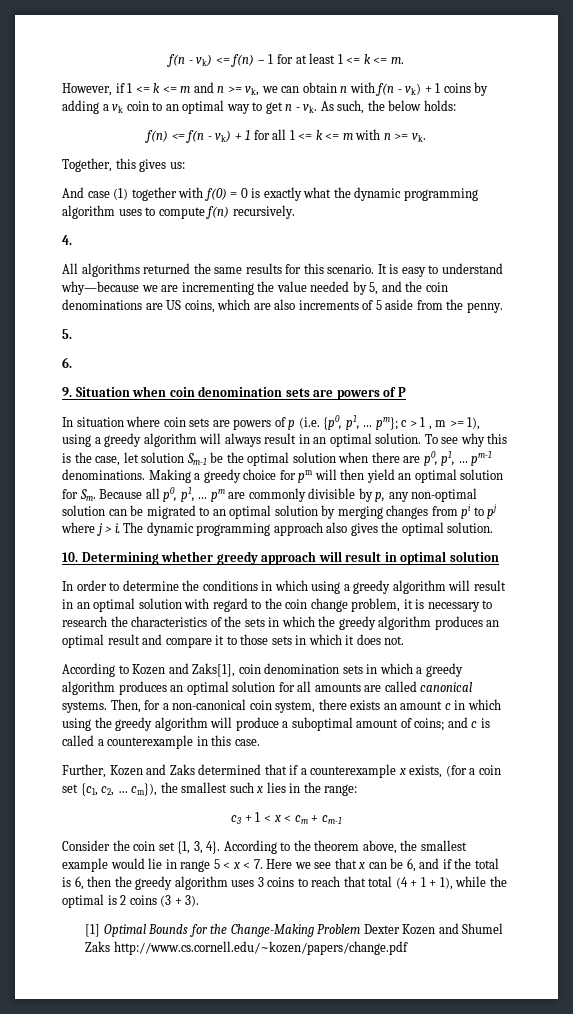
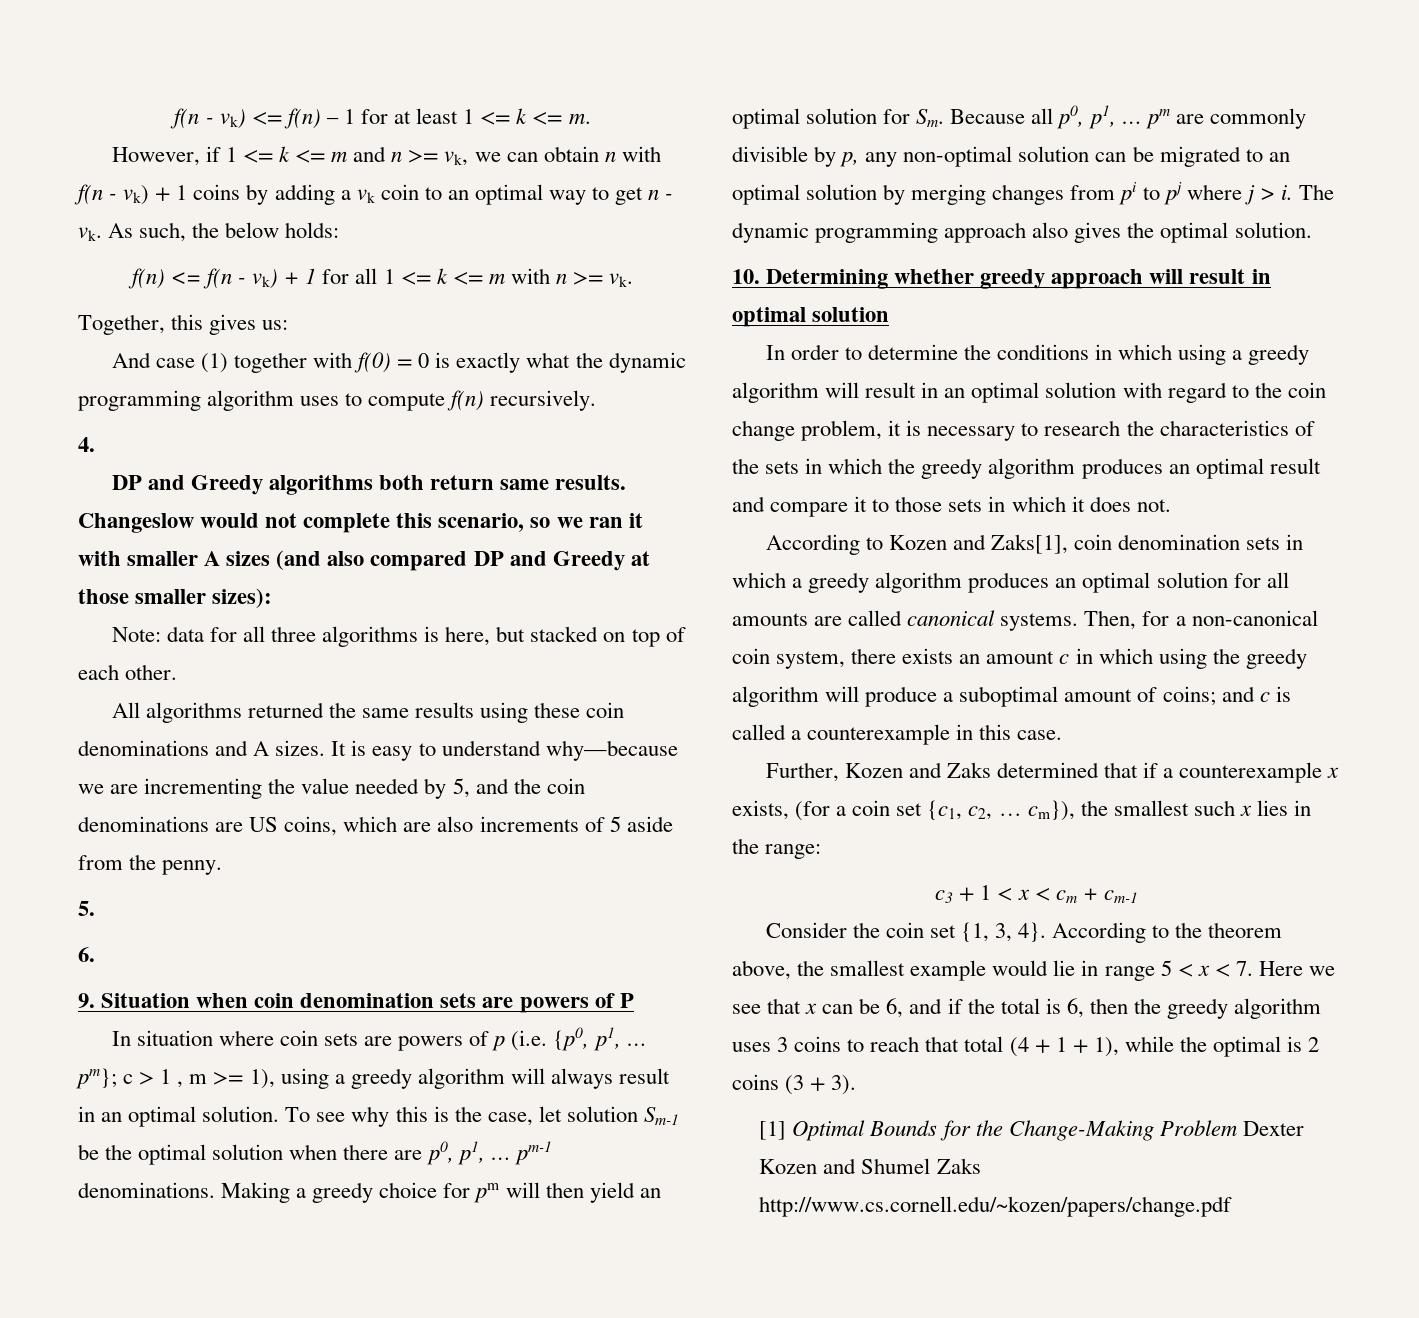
(72, 240) none -> [111,475,627,495] [78,513,643,533] [78,550,650,571] [78,588,273,608] [111,626,686,647] [78,664,178,680] // DP and Greedy algorithms both return same results. Changeslow would not complete this scenario, so we ran it with smaller A sizes (and also compared DP and Greedy at those smaller sizes): // Note: data for all three algorithms is here, but stacked on top of each other.
[285,263,375,274] for this scenario. -> [480,702,625,723] [78,740,326,756] using these coin denominations and A sizes.

